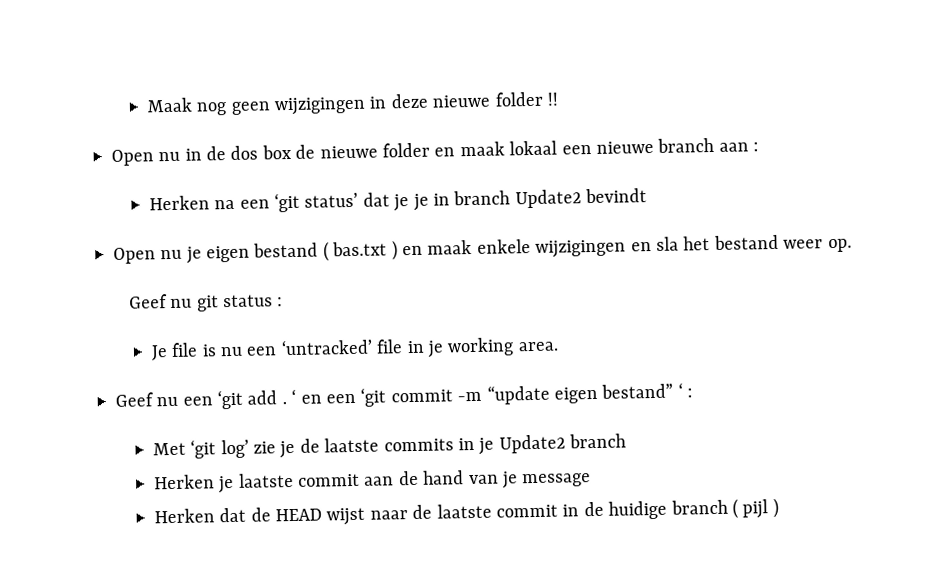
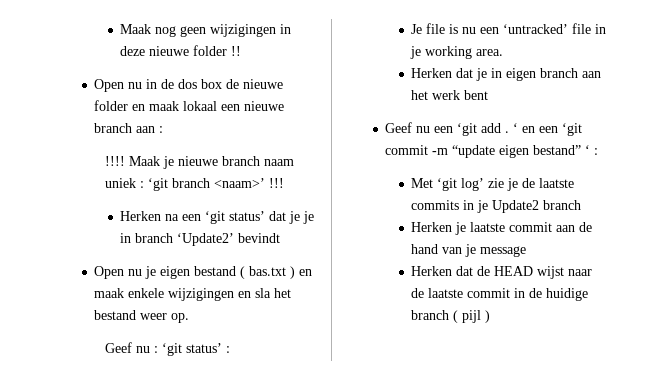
(760, 147) none -> [104,156,294,169] [104,178,284,191] // !!!! Maak je nieuwe branch naam uniek : ‘git branch <naam>’ !!!
[514,189,582,209] Update2 -> [177,233,235,246] ‘Update2’
[196,294,273,312] git status -> [153,343,222,356] : ‘git status’
(559, 346) none -> [411,68,602,81] [411,90,489,100] // Herken dat je in eigen branch aan het werk bent

